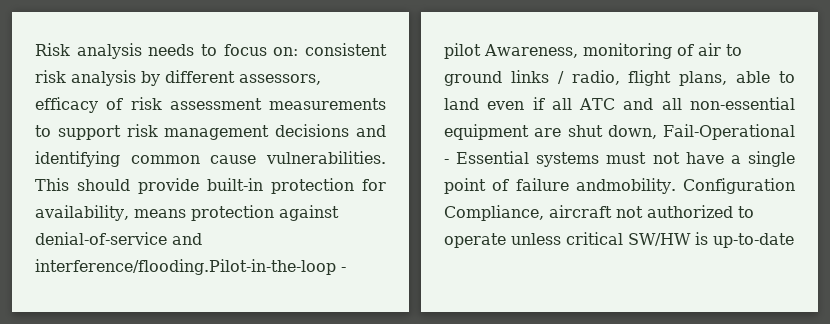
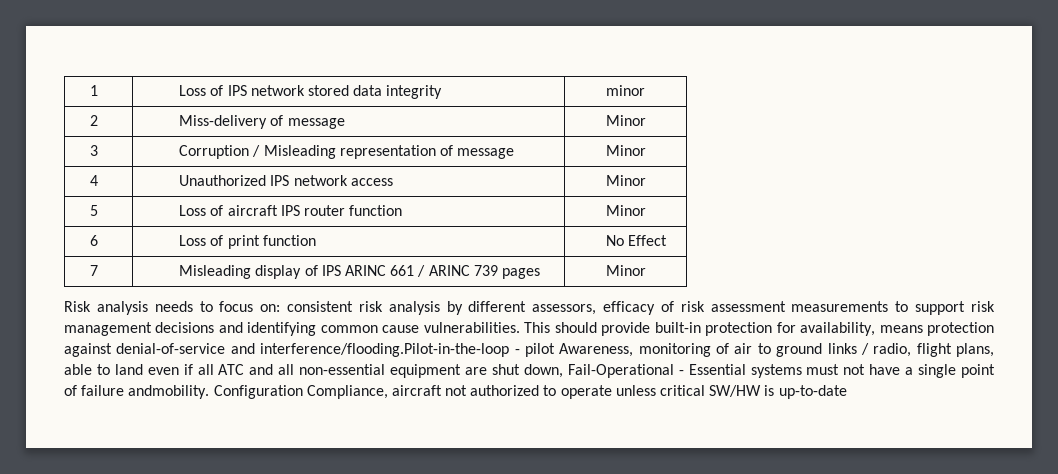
(35, 49) none -> [89,85,98,96] [179,85,443,99] [605,85,645,96] [89,115,98,126] [179,115,345,129] [605,115,646,126] [89,145,98,156] [179,145,515,159] [605,145,646,156] [89,175,98,186] [179,175,393,186] [605,175,646,186] [89,205,98,216] [179,205,403,216] [605,205,646,216] [89,235,98,246] [179,235,316,249] [605,235,667,246] [89,265,98,276] [179,265,540,279] [605,265,646,276] 1 | Loss of IPS network stored data integrity | minor // 2 | Miss-delivery of message | Minor // 3 | Corruption / Misleading representation of message | Minor // 4 | Unauthorized IPS network access | Minor // 5 | Loss of aircraft IPS router function | Minor // 6 | Loss of print function | No Effect // 7 | Misleading display of IPS ARINC 661 / ARINC 739 pages | Minor //

